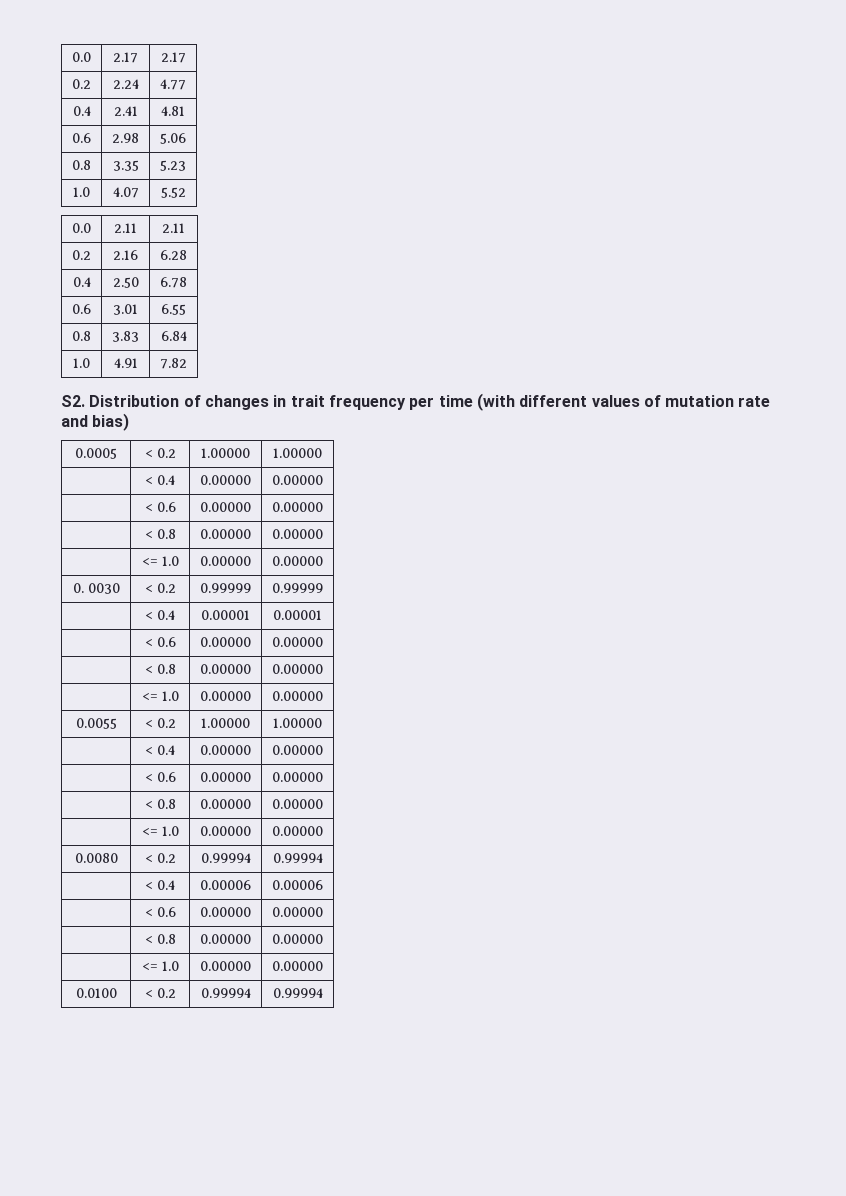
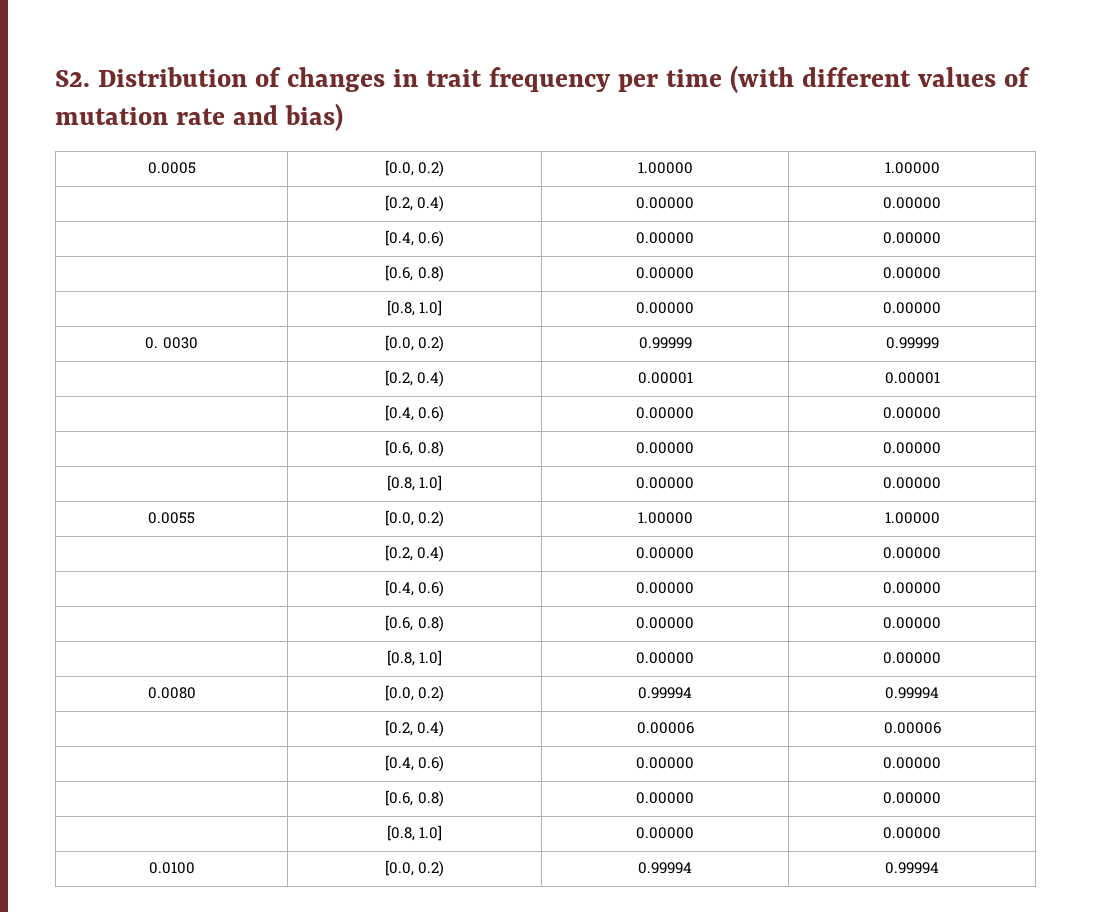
[72,52,91,62] [113,52,138,63] [160,52,186,63] [72,79,91,89] [112,79,139,89] [160,79,186,90] [72,106,91,116] [113,106,138,116] [161,106,185,116] [72,133,91,143] [112,133,139,143] [160,133,186,144] [72,160,91,170] [112,160,139,171] [160,160,186,171] [73,187,90,197] [112,187,139,198] [160,187,186,198] [72,223,91,233] [114,223,137,233] [162,223,185,233] [72,250,91,260] [113,250,138,260] [160,250,187,260] [72,277,91,287] [112,277,139,288] [160,277,187,288] [72,304,91,314] [113,304,138,315] [161,304,186,315] [72,331,91,341] [112,331,139,342] [160,331,187,341] [73,358,90,368] [113,358,138,368] [160,358,187,369] 0.0 | 2.17 | 2.17 // 0.2 | 2.24 | 4.77 // 0.4 | 2.41 | 4.81 // 0.6 | 2.98 | 5.06 // 0.8 | 3.35 | 5.23 // 1.0 | 4.07 | 5.52 // 0.0 | 2.11 | 2.11 // 0.2 | 2.16 | 6.28 // 0.4 | 2.50 | 6.78 // 0.6 | 3.01 | 6.55 // 0.8 | 3.83 | 6.84 // 1.0 | 4.91 | 7.82 // -> (55, 78) none
[144,448,176,458] [201,448,250,458] [273,448,322,458] [145,475,175,485] [200,475,251,485] [272,475,323,485] [144,502,176,512] [200,502,251,512] [272,502,323,512] [144,529,176,539] [200,529,251,539] [272,529,323,539] [141,556,179,566] < 0.2 | 1.00000 | 1.00000 // | < 0.4 | 0.00000 | 0.00000 // | < 0.6 | 0.00000 | 0.00000 // | < 0.8 | 0.00000 | 0.00000 // | <= 1.0 -> [384,160,445,177] [637,162,693,174] [884,162,940,174] [384,195,445,212] [635,197,694,209] [882,197,941,209] [384,230,445,247] [635,232,694,244] [882,232,941,244] [385,265,444,282] [635,267,694,279] [882,267,941,279] [386,300,443,316] [0.0, 0.2) | 1.00000 | 1.00000 // | [0.2, 0.4) | 0.00000 | 0.00000 // | [0.4, 0.6) | 0.00000 | 0.00000 // | [0.6, 0.8) | 0.00000 | 0.00000 // | [0.8, 1.0]
[144,583,176,593] < 0.2 -> [384,335,445,352] [0.0, 0.2)
[145,610,175,620] < 0.4 -> [384,370,445,387] [0.2, 0.4)
[144,637,176,647] [200,637,251,647] [272,637,323,647] [144,664,176,674] [200,664,251,674] [272,664,323,674] [141,691,179,701] < 0.6 | 0.00000 | 0.00000 // | < 0.8 | 0.00000 | 0.00000 // | <= 1.0 -> [384,405,445,422] [635,407,694,419] [882,407,941,419] [385,440,444,457] [635,442,694,454] [882,442,941,454] [386,475,443,491] [0.4, 0.6) | 0.00000 | 0.00000 // | [0.6, 0.8) | 0.00000 | 0.00000 // | [0.8, 1.0]
[144,718,176,728] [201,718,250,728] [273,718,322,728] [145,745,175,755] [200,745,251,755] [272,745,323,755] [144,772,176,782] [200,772,251,782] [272,772,323,782] [144,799,176,809] [200,799,251,809] [272,799,323,809] [141,826,179,836] < 0.2 | 1.00000 | 1.00000 // | < 0.4 | 0.00000 | 0.00000 // | < 0.6 | 0.00000 | 0.00000 // | < 0.8 | 0.00000 | 0.00000 // | <= 1.0 -> [384,510,445,527] [637,512,693,524] [884,512,940,524] [384,545,445,562] [635,547,694,559] [882,547,941,559] [384,580,445,597] [635,582,694,594] [882,582,941,594] [385,615,444,632] [635,617,694,629] [882,617,941,629] [386,650,443,666] [0.0, 0.2) | 1.00000 | 1.00000 // | [0.2, 0.4) | 0.00000 | 0.00000 // | [0.4, 0.6) | 0.00000 | 0.00000 // | [0.6, 0.8) | 0.00000 | 0.00000 // | [0.8, 1.0]
[144,853,176,863] < 0.2 -> [384,685,445,702] [0.0, 0.2)
[145,880,175,890] < 0.4 -> [384,720,445,737] [0.2, 0.4)
[144,907,176,917] [200,907,251,917] [272,907,323,917] [144,934,176,944] [200,934,251,944] [272,934,323,944] [141,961,179,971] < 0.6 | 0.00000 | 0.00000 // | < 0.8 | 0.00000 | 0.00000 // | <= 1.0 -> [384,755,445,772] [635,757,694,769] [882,757,941,769] [385,790,444,807] [635,792,694,804] [882,792,941,804] [386,825,443,841] [0.4, 0.6) | 0.00000 | 0.00000 // | [0.6, 0.8) | 0.00000 | 0.00000 // | [0.8, 1.0]
[144,988,176,998] < 0.2 -> [384,860,445,877] [0.0, 0.2)

